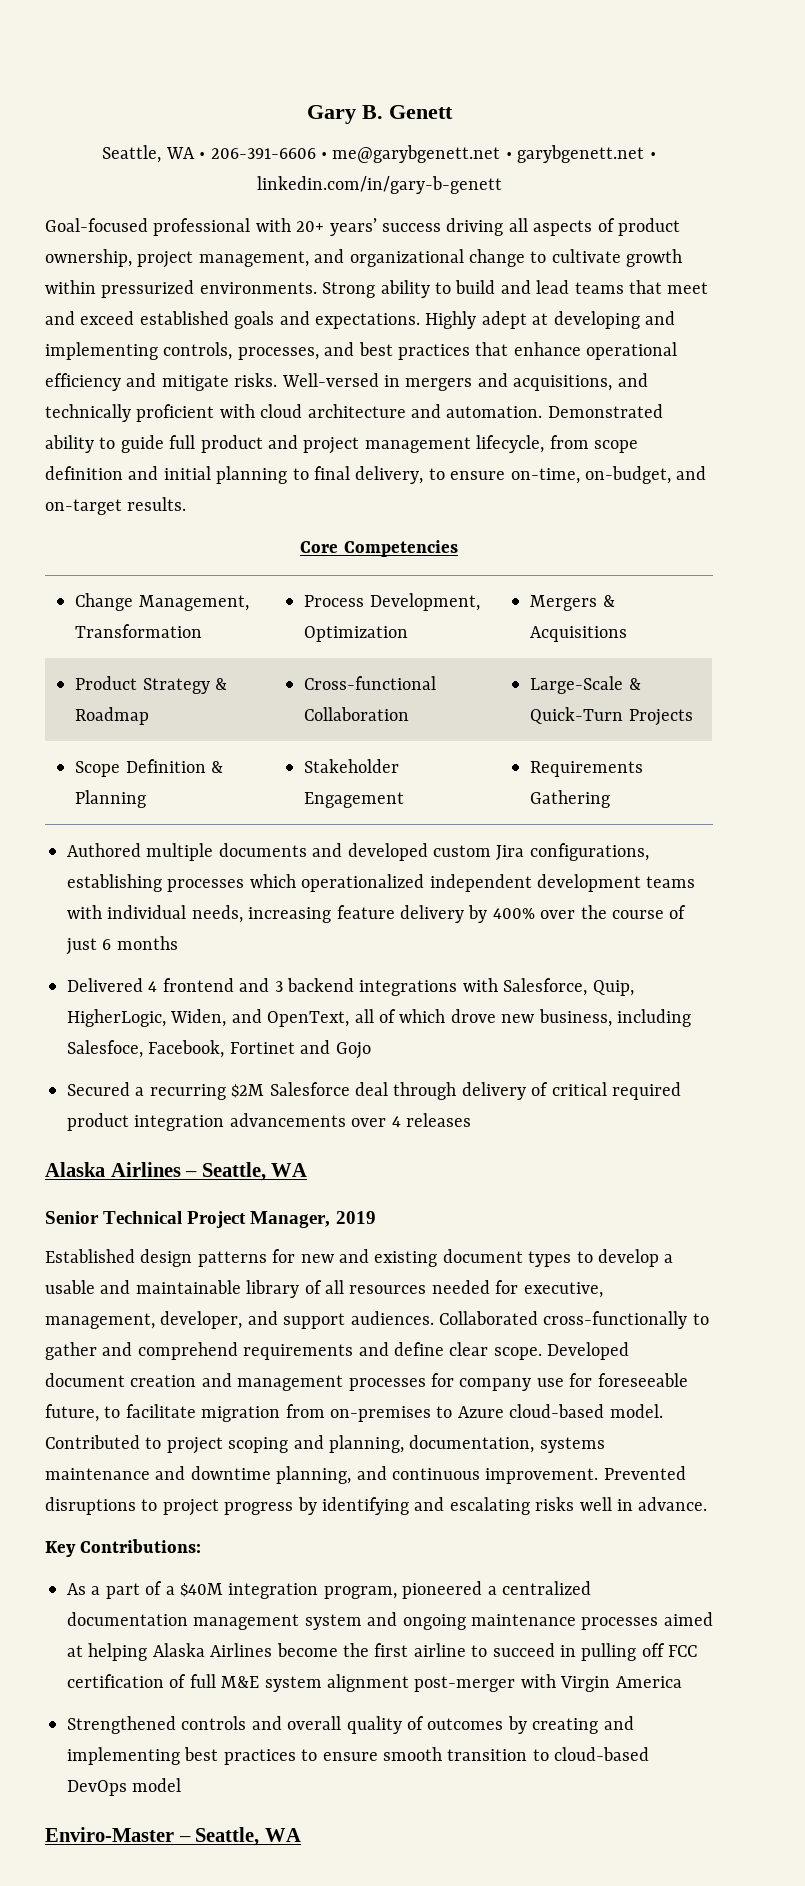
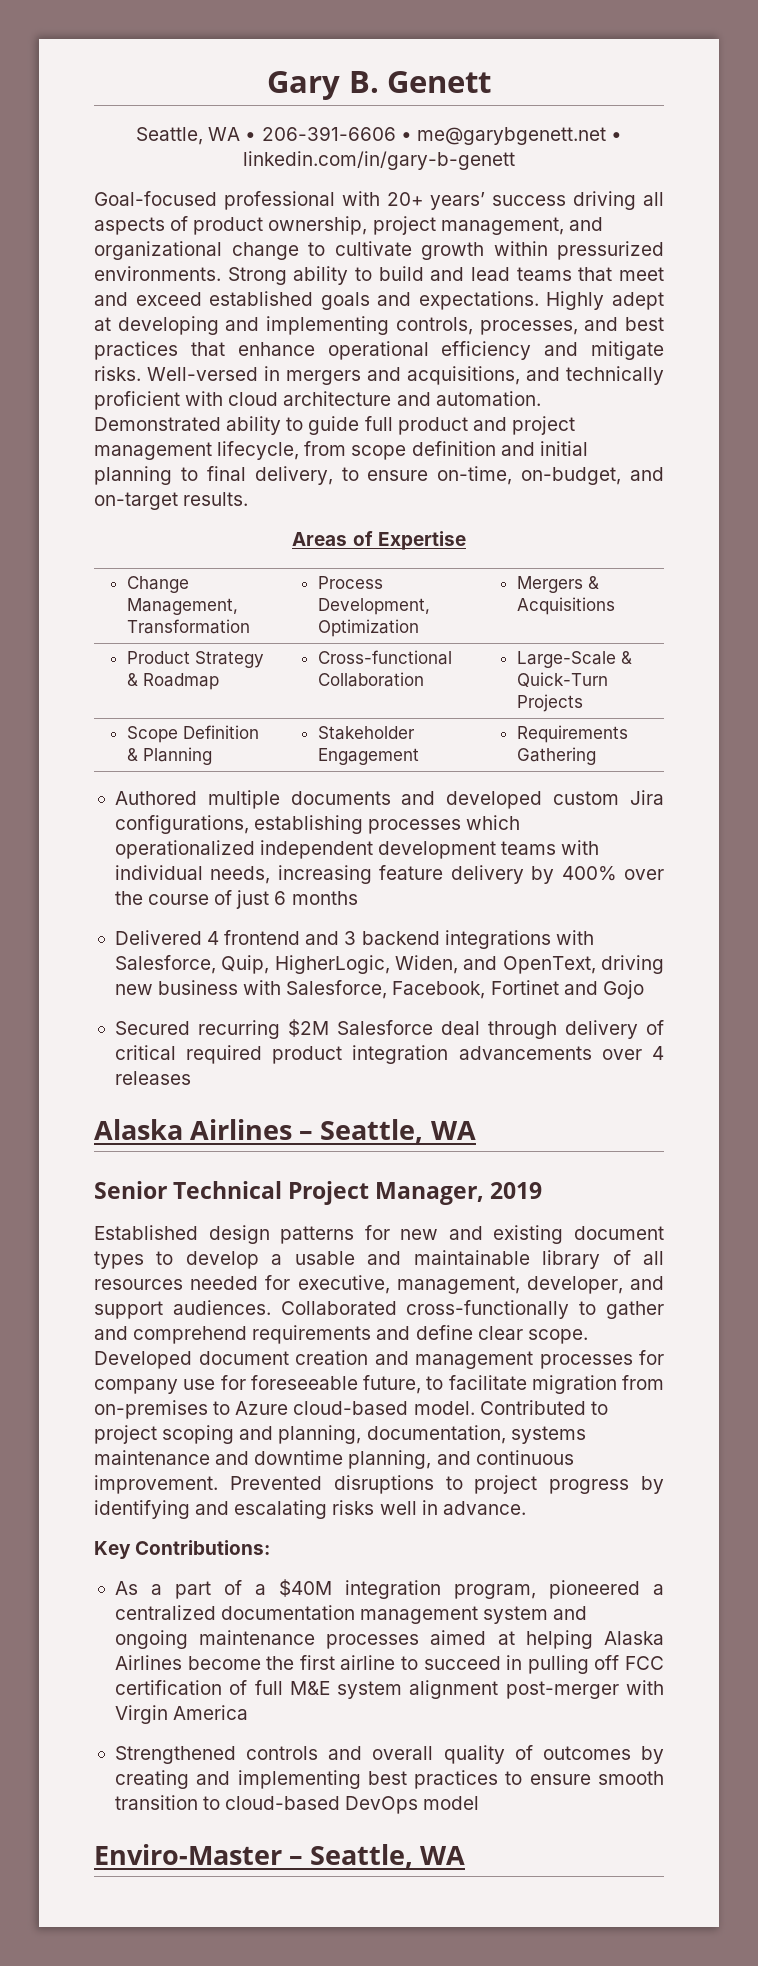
[517,145,656,163] garybgenett.net • -> (622, 136) none
[300,540,458,557] Core Competencies -> [292,531,466,550] Areas of Expertise
[354,1009,691,1027] [67,1040,143,1058] all of which drove new business, including Salesfoce, -> [601,955,665,974] [114,980,388,999] driving new business with Salesforce,
[135,1087,145,1096] a -> (190, 1028) none

